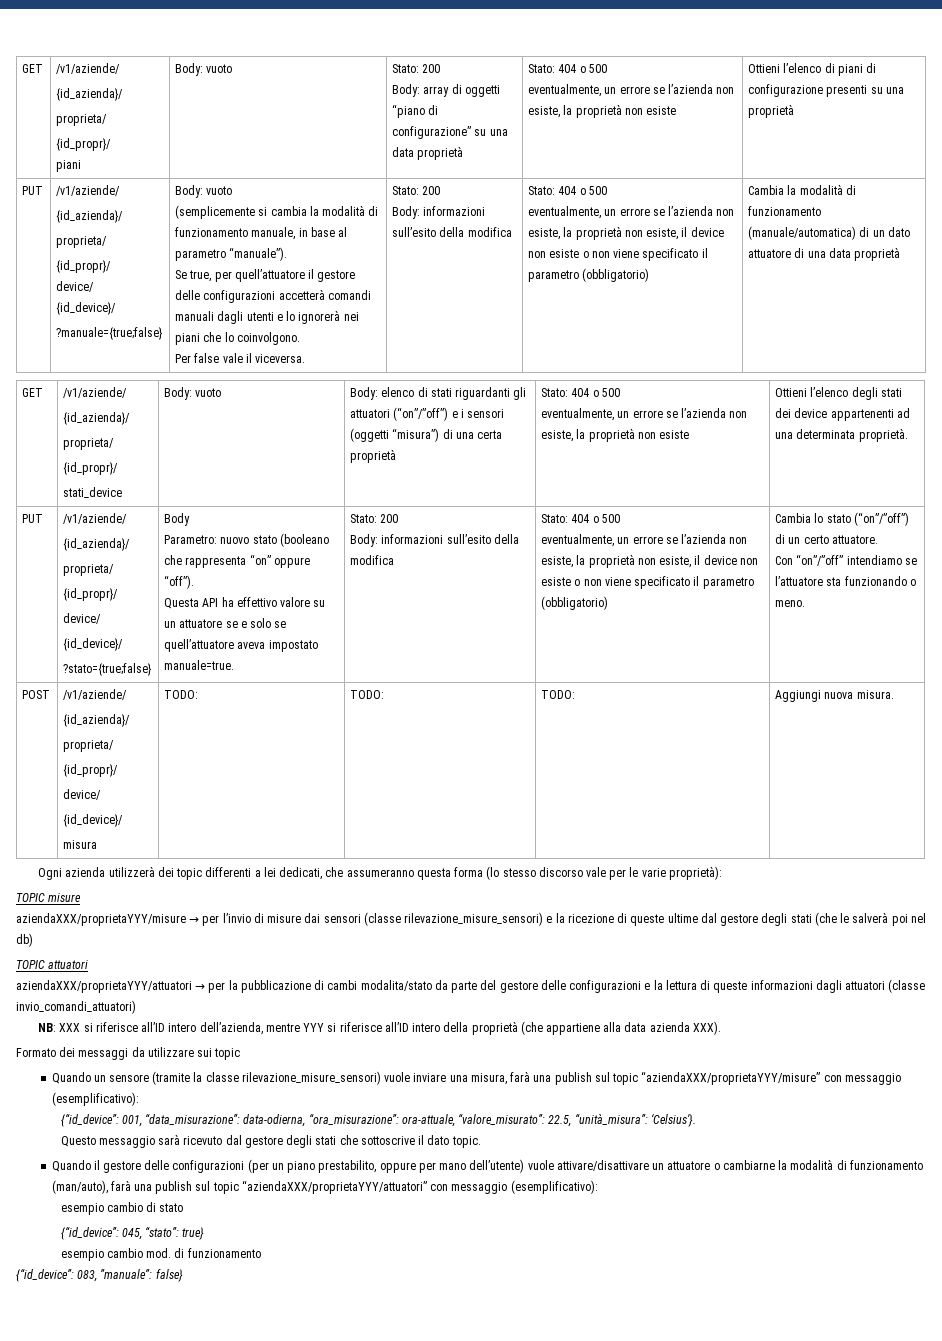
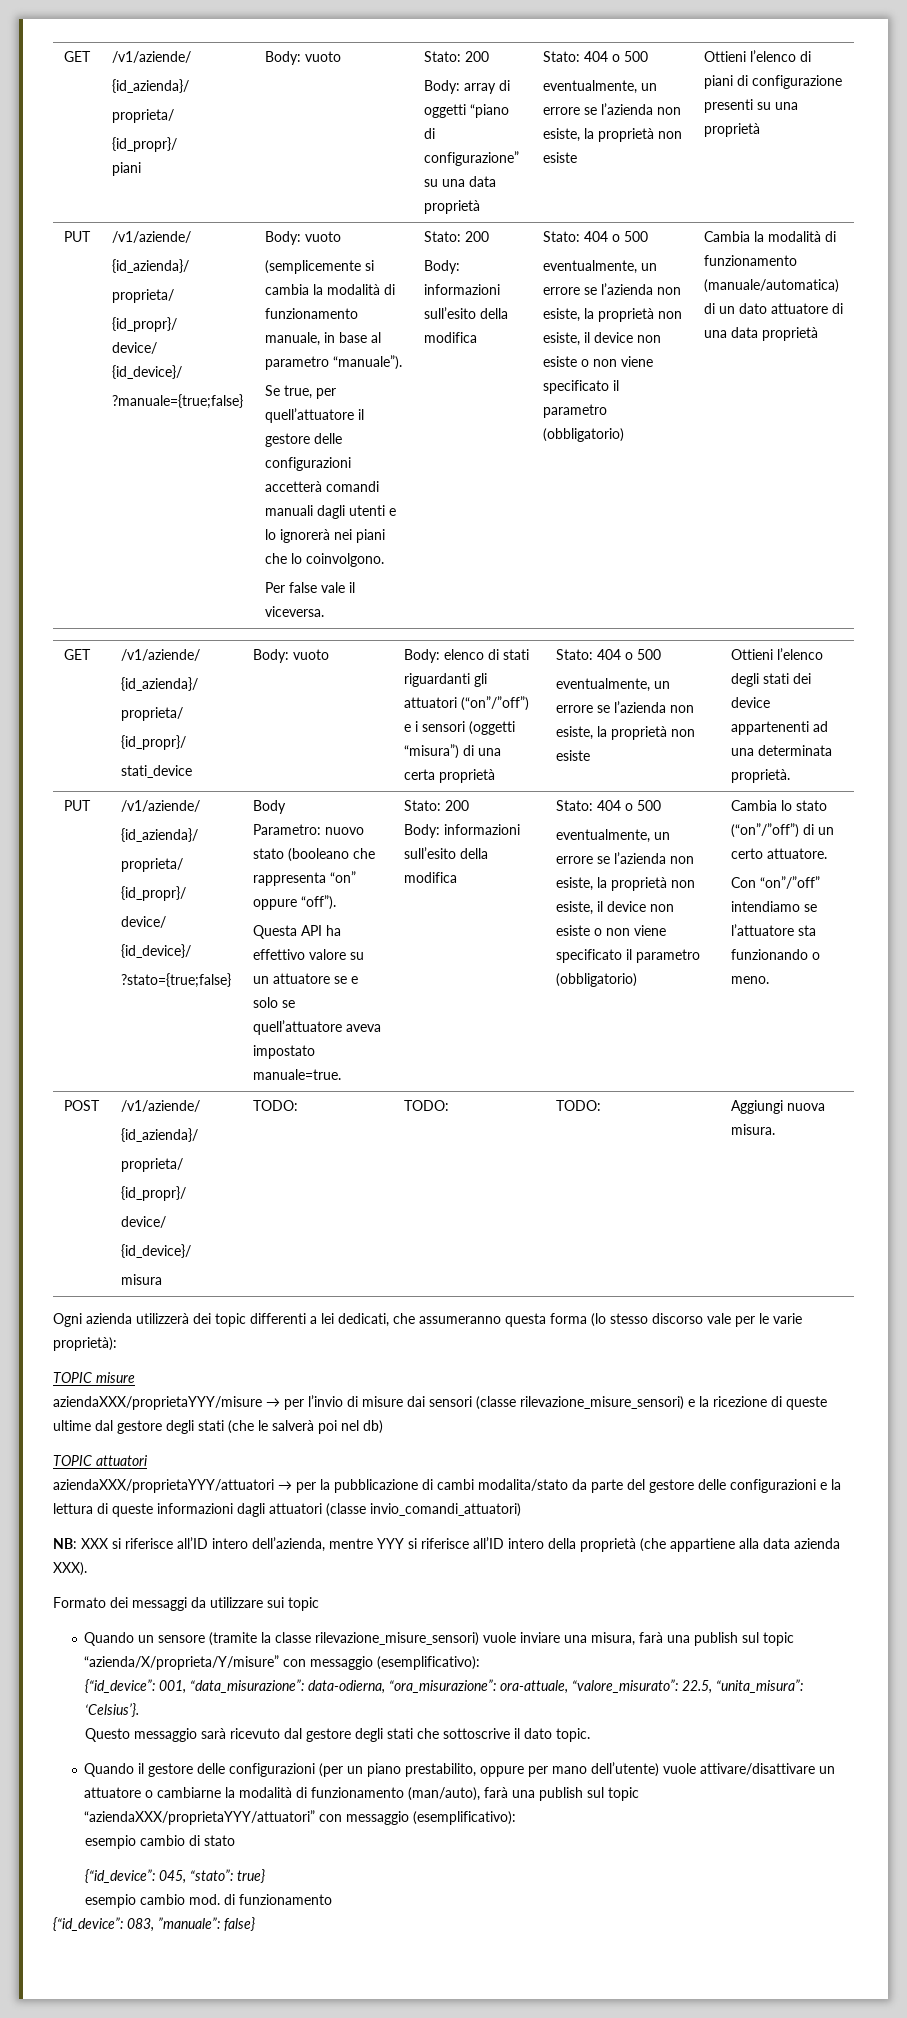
[641,1071,821,1085] “aziendaXXX/proprietaYYY/misure” -> [84,1655,280,1670] “azienda/X/proprieta/Y/misure”
[574,1113,648,1125] “unità_misura”: -> [715,1679,803,1693] “unita_misura”:

